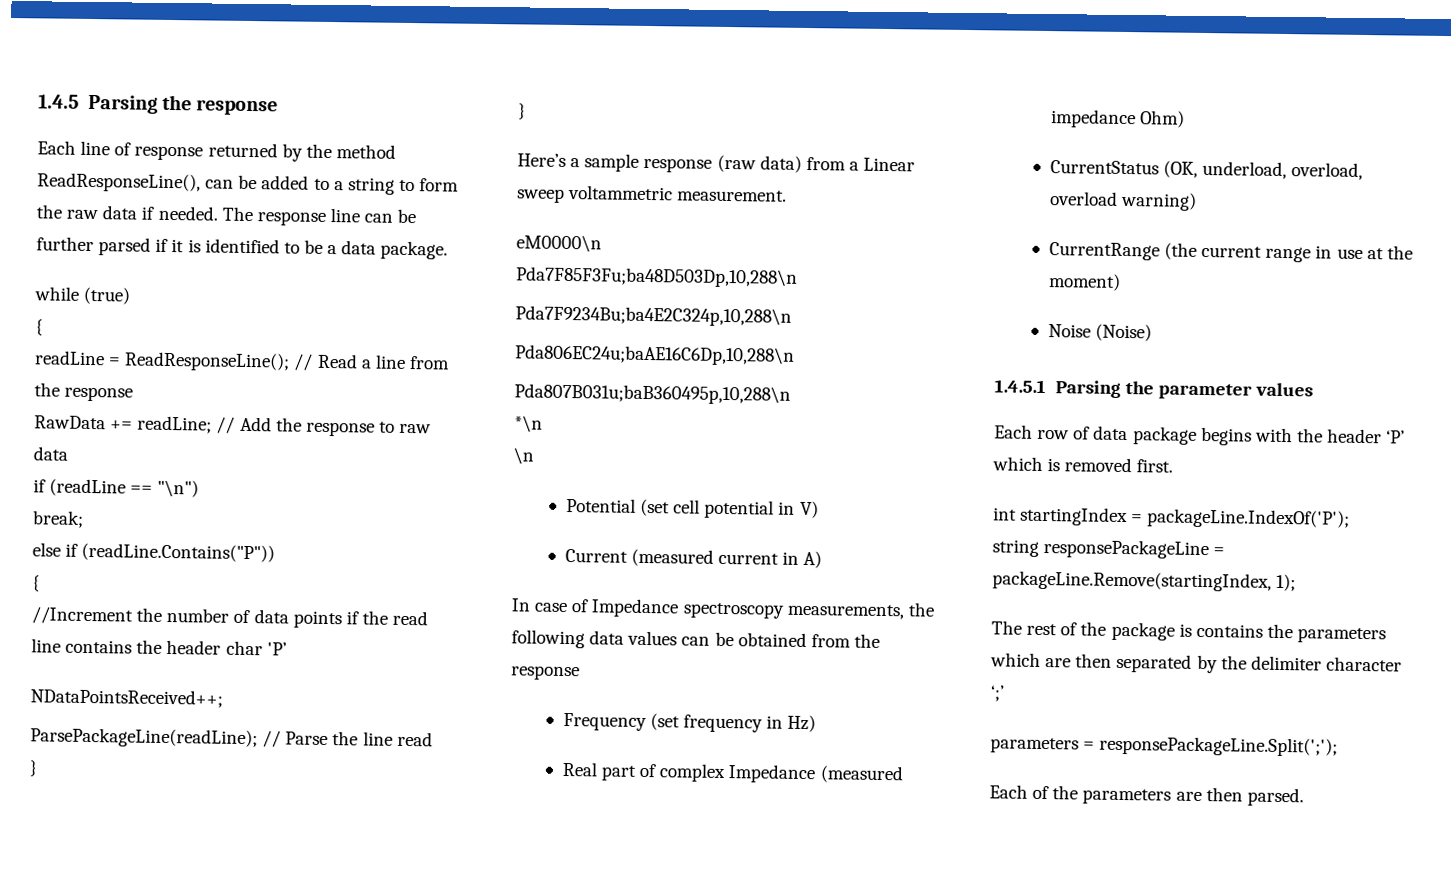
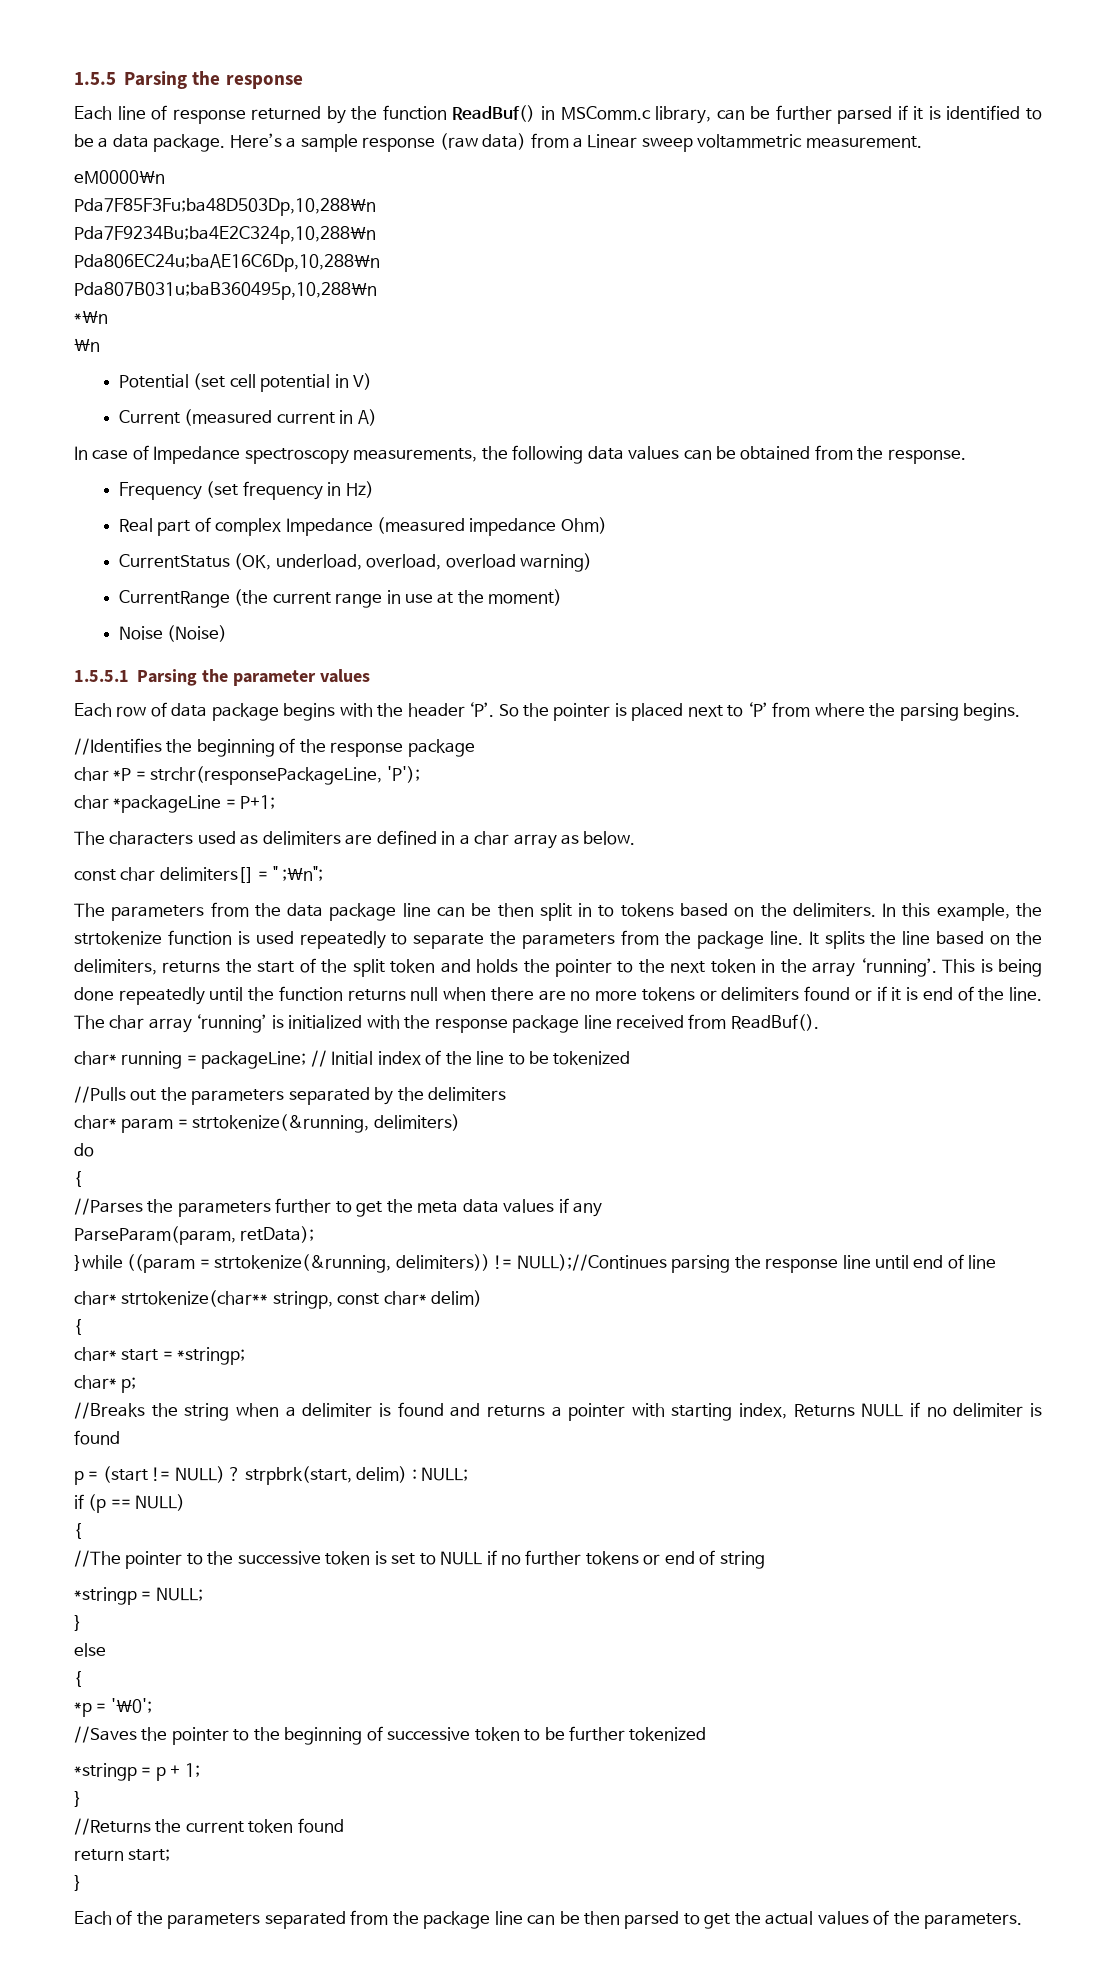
[38,94,79,109] 1.4.5 -> [74,72,116,85] 1.5.5
[335,144,396,159] [37,172,460,195] [36,204,360,226] method ReadResponseLine(), can be added to a string to form the raw data if needed. The response line -> [382,105,712,124] function ReadBuf() in MSComm.c library,
[34,286,131,305] [35,319,43,336] [34,350,450,372] [34,382,134,402] [34,415,432,437] [33,446,68,461] [33,478,200,498] [32,510,84,528] [32,542,276,563] [32,575,40,592] [31,606,429,629] [31,638,287,656] [30,688,223,708] [30,727,433,749] [29,760,37,777] [518,103,526,120] // while (true) // { // readLine = ReadResponseLine(); // Read a line from the response // RawData += readLine; // Add the response to raw data // if (readLine == "\n") // break; // else if (readLine.Contains("P")) // { // //Increment the number of data points if the read line contains the header char 'P’ // NDataPointsReceived++; // ParsePackageLine(readLine); // Parse the line read // } // } // -> (226, 143) none
[511,665,580,681] response -> [887,449,966,464] response.
[994,379,1046,394] 1.4.5.1 -> [74,670,129,682] 1.5.5.1
[1386,430,1406,444] [992,456,1174,473] [993,506,1351,529] [992,539,1226,560] [992,570,1297,592] [991,620,1387,644] [990,652,1402,674] [990,685,1005,702] [990,735,1339,757] [989,784,1304,807] ‘P’ which is removed first. // int startingIndex = packageLine.IndexOf('P'); // string responsePackageLine = packageLine.Remove(startingIndex, 1); // The rest of the package is contains the parameters which are then separated by the delimiter character ‘;’ // parameters = responsePackageLine.Split(';'); // Each of the parameters are then parsed. -> [469,702,1021,721] [74,738,475,757] [74,766,420,785] [74,795,276,813] [74,830,636,849] [74,866,324,883] [74,902,1043,921] [74,930,1043,949] [74,958,1042,977] [74,986,1043,1005] [74,1014,819,1033] [74,1050,631,1069] [74,1086,507,1105] [74,1114,460,1133] [74,1143,94,1157] [74,1171,82,1187] [74,1198,603,1217] [74,1226,315,1245] [74,1254,997,1273] [74,1290,483,1309] [74,1319,82,1335] [74,1347,246,1365] [74,1375,137,1393] [74,1402,1043,1421] [74,1430,120,1445] [74,1466,469,1485] [74,1494,186,1513] [74,1523,82,1539] [74,1550,765,1569] [74,1587,203,1605] [74,1615,82,1631] [74,1643,106,1657] [74,1671,82,1687] [74,1698,152,1717] [74,1726,707,1745] [74,1763,200,1781] [74,1791,82,1807] [74,1818,344,1835] [74,1849,171,1861] [74,1875,82,1891] [74,1910,1023,1929] ‘P’. So the pointer is placed next to ‘P’ from where the parsing begins. // //Identifies the beginning of the response package // char *P = strchr(responsePackageLine, 'P'); // char *packageLine = P+1; // The characters used as delimiters are defined in a char array as below. // const char delimiters[] = " ;\n"; // The parameters from the data package line can be then split in to tokens based on the delimiters. In this example, the strtokenize function is used repeatedly to separate the parameters from the package line. It splits the line based on the delimiters, returns the start of the split token and holds the pointer to the next token in the array ‘running’. This is being done repeatedly until the function returns null when there are no more tokens or delimiters found or if it is end of the line. The char array ‘running’ is initialized with the response package line received from ReadBuf(). // char* running = packageLine; // Initial index of the line to be tokenized // //Pulls out the parameters separated by the delimiters // char* param = strtokenize(&running, delimiters) // do // { // //Parses the parameters further to get the meta data values if any // ParseParam(param, retData); // }while ((param = strtokenize(&running, delimiters)) != NULL);//Continues parsing the response line until end of line // char* strtokenize(char** stringp, const char* delim) // { // char* start = *stringp; // char* p; // //Breaks the string when a delimiter is found and returns a pointer with starting index, Returns NULL if no delimiter is found // p = (start != NULL) ? strpbrk(start, delim) : NULL; // if (p == NULL) // { // //The pointer to the successive token is set to NULL if no further tokens or end of string // *stringp = NULL; // } // else // { // *p = '\0'; // //Saves the pointer to the beginning of successive token to be further tokenized // *stringp = p + 1; // } // //Returns the current token found // return start; // } // Each of the parameters separated from the package line can be then parsed to get the actual values of the parameters.

